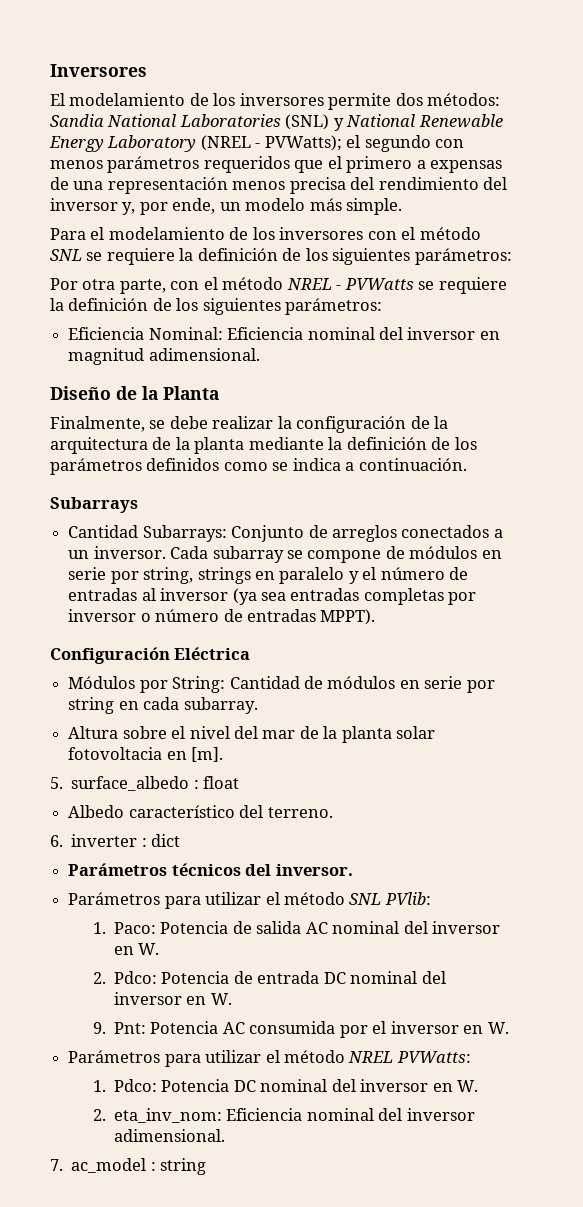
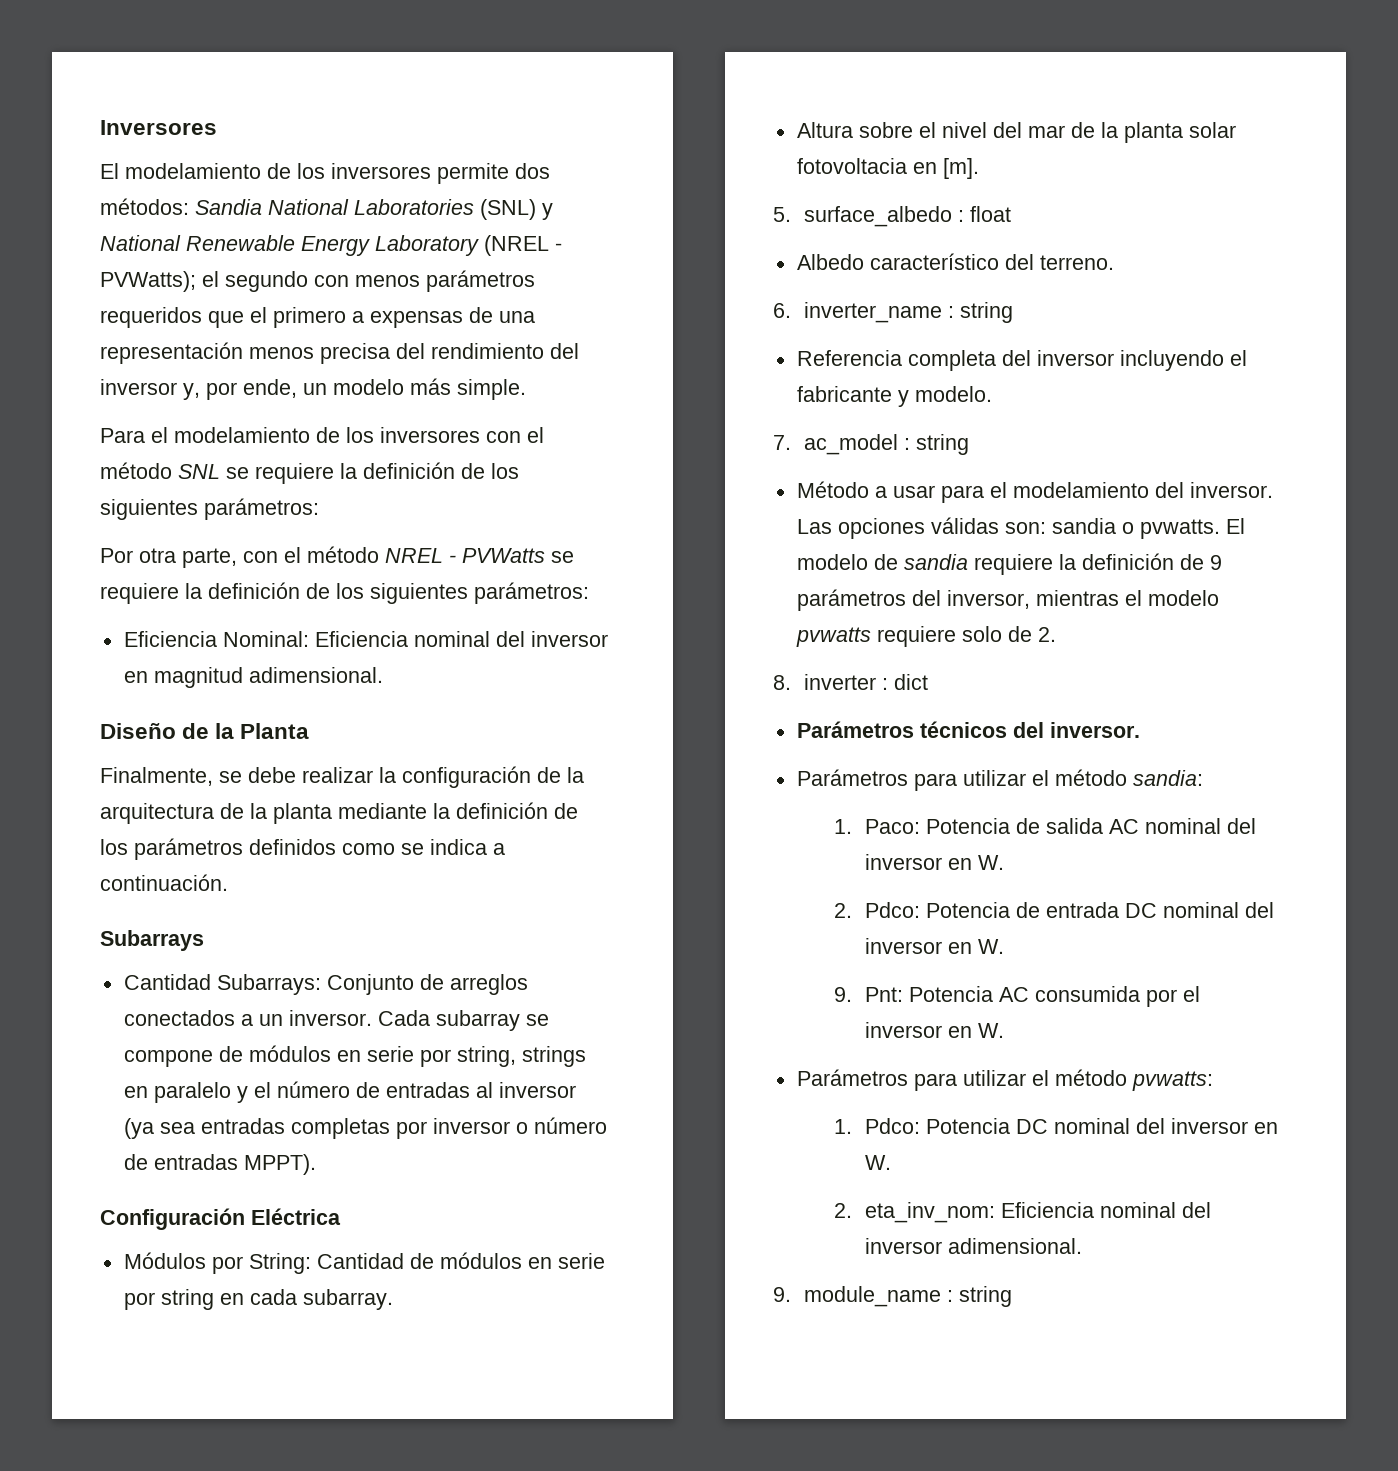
(63, 841) none -> [803,302,1013,323] [796,350,1247,371] [796,386,992,407] [773,434,969,455] [796,481,1273,503] [796,517,1245,539] [796,553,1222,575] [796,589,1219,611] [795,626,1056,647] [773,675,791,690] inverter_name : string // Referencia completa del inversor incluyendo el fabricante y modelo. // 7. ac_model : string // Método a usar para el modelamiento del inversor. Las opciones válidas son: sandia o pvwatts. El modelo de sandia requiere la definición de 9 parámetros del inversor, mientras el modelo pvwatts requiere solo de 2. // 8.
[349,892,431,905] SNL PVlib: -> [1132,770,1203,786] sandia:
[348,1051,471,1063] NREL PVWatts: -> [1131,1071,1213,1091] pvwatts:
[50,1158,147,1173] 7. ac_model -> [773,1286,941,1307] 9. module_name

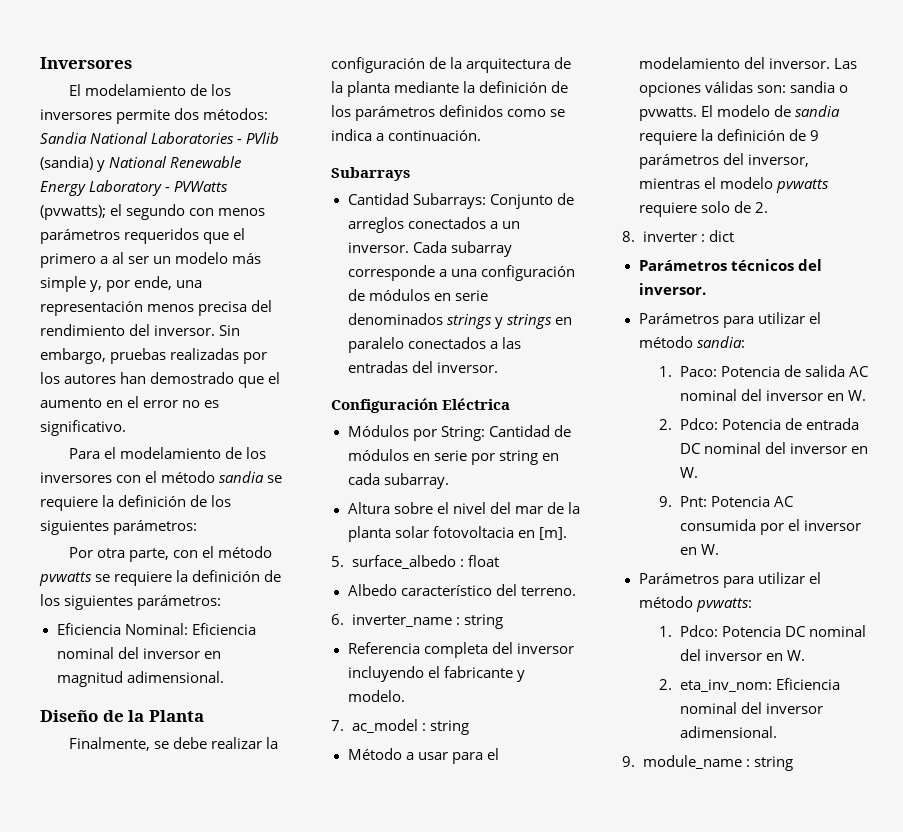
[480,199,536,220] (SNL) -> [237,132,280,144] [40,156,93,170] - PVlib (sandia)
[484,235,562,256] [100,271,196,292] (NREL - PVWatts); -> [165,181,229,192] [40,205,106,220] - PVWatts (pvwatts);
[370,307,493,328] expensas de -> [112,252,262,264] [40,276,173,292] al ser un modelo más simple y, por ende,
[100,378,526,400] inversor y, por ende, un modelo más simple. -> [154,325,241,336] [40,348,268,364] [40,372,281,388] [40,396,220,408] [40,420,126,436] inversor. Sin embargo, pruebas realizadas por los autores han demostrado que el aumento en el error no es significativo.
[178,464,220,479] SNL -> [219,471,265,483] sandia
[385,548,545,563] NREL - PVWatts -> [39,572,92,586] pvwatts
[525,1014,549,1026] [123,1045,586,1067] [123,1081,576,1103] [123,1117,607,1139] [123,1154,316,1175] se compone de módulos en serie por string, strings en paralelo y el número de entradas al inversor (ya sea entradas completas por inversor o número de entradas MPPT). -> [347,265,575,281] [347,289,488,301] [347,313,572,329] [347,337,521,353] [347,361,498,373] corresponde a una configuración de módulos en serie denominados strings y strings en paralelo conectados a las entradas del inversor.

